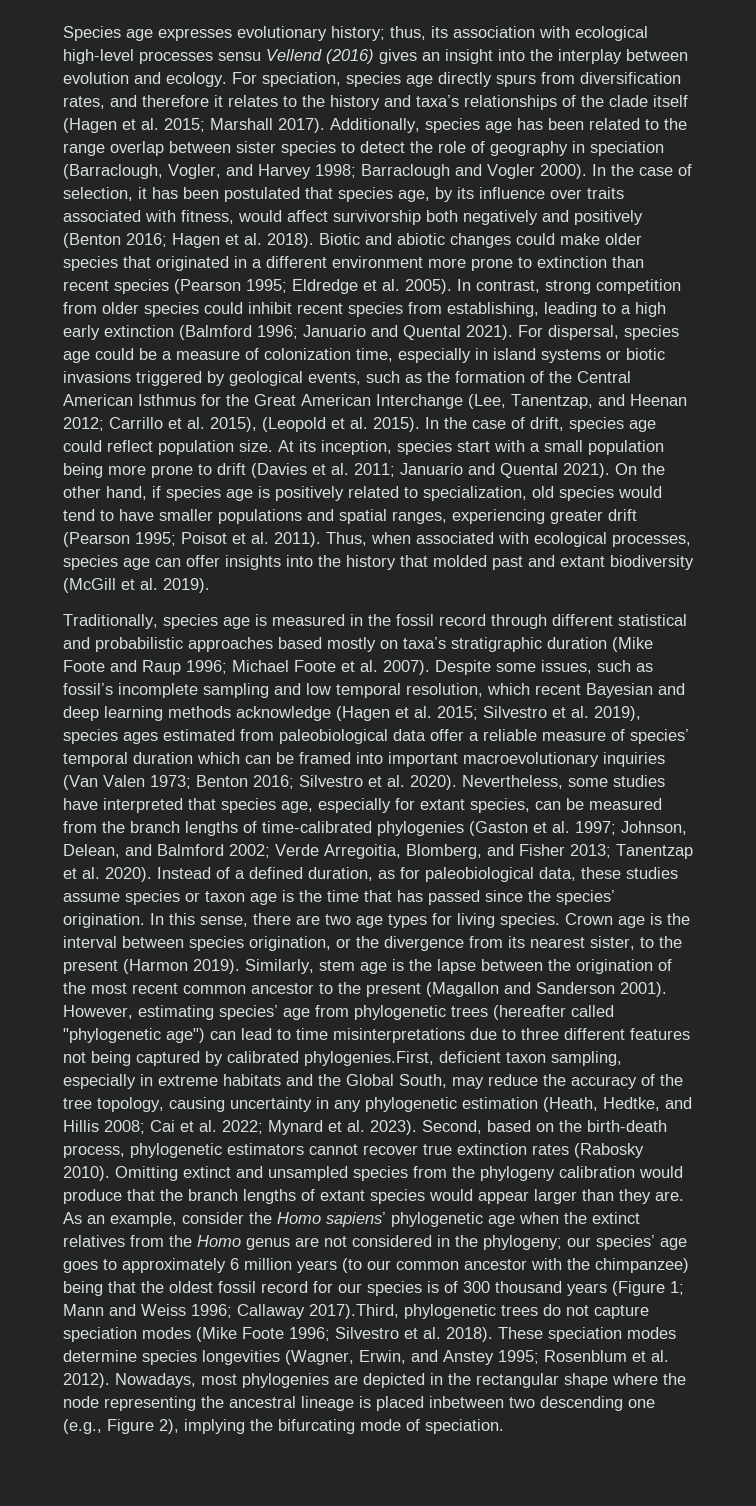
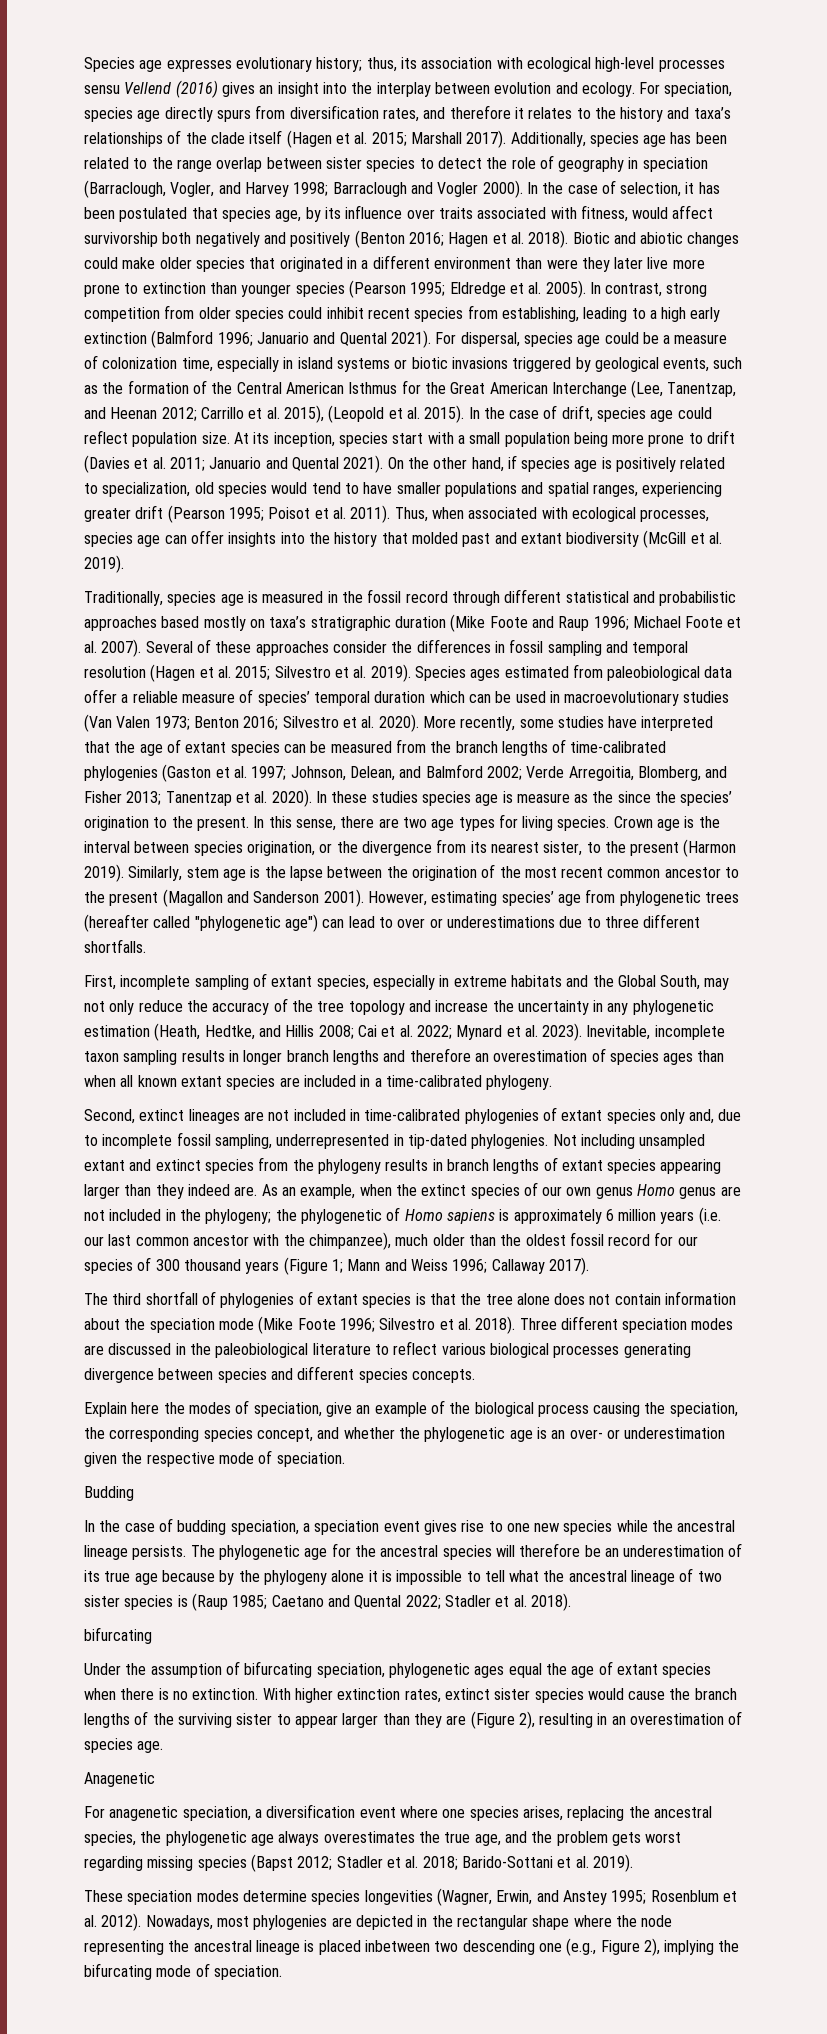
(423, 262) none -> [515,257,669,272] than were they later live
[63,280,109,291] recent -> [241,284,292,297] younger
[435,660,653,675] [63,683,685,698] [63,706,331,721] Despite some issues, such as fossil’s incomplete sampling and low temporal resolution, which recent Bayesian and deep learning methods acknowledge -> [145,639,689,656] [84,666,146,678] Several of these approaches consider the differences in fossil sampling and temporal resolution
[594,706,641,721] [63,729,118,744] 2019), species -> [370,664,466,682] 2019). Species
[299,752,665,767] framed into important macroevolutionary inquiries -> [515,691,730,706] used in macroevolutionary studies
[462,775,563,789] Nevertheless, -> [422,716,516,731] More recently,
[221,798,530,813] species age, especially for extant species, -> [114,739,280,756] the age of extant species
[157,867,678,882] [63,890,615,905] [63,913,145,928] Instead of a defined duration, as for paleobiological data, these studies assume species or taxon age is the time that has passed since the species’ origination. -> [315,791,733,806] [84,816,249,831] In these studies species age is measure as the since the species’ origination to the present.
[296,1028,465,1043] time misinterpretations -> [397,916,555,928] over or underestimations
[630,1028,690,1040] [63,1051,622,1066] features not being captured by calibrated phylogenies.First, deficient taxon sampling, -> [84,939,146,953] [84,973,369,990] shortfalls. // First, incomplete sampling of extant species,
(484, 1083) none -> [84,1000,135,1015] not only
[97,1097,225,1112] topology, causing -> [348,1000,514,1015] topology and increase the
[422,1120,667,1134] [63,1143,644,1158] [63,1166,683,1181] [63,1189,183,1204] Second, based on the birth-death process, phylogenetic estimators cannot recover true extinction rates (Rabosky 2010). Omitting extinct and unsampled species from the phylogeny calibration would produce that the -> [586,1025,725,1040] [84,1048,725,1065] [84,1075,553,1090] [84,1107,742,1124] [84,1132,706,1149] [84,1157,443,1174] Inevitable, incomplete taxon sampling results in longer branch lengths and therefore an overestimation of species ages than when all known extant species are included in a time-calibrated phylogeny. // Second, extinct lineages are not included in time-calibrated phylogenies of extant species only and, due to incomplete fossil sampling, underrepresented in tip-dated phylogenies. Not including unsampled extant and extinct species from the phylogeny results in
[429,1189,651,1204] would appear larger than they -> [660,1159,722,1174] [84,1184,230,1199] appearing larger than they indeed
[182,1212,640,1227] [63,1235,192,1247] consider the Homo sapiens’ phylogenetic age when the extinct relatives from the -> [359,1182,633,1199] when the extinct species of our own genus
[352,1235,432,1247] considered -> [109,1209,162,1221] included
[567,1235,687,1250] [63,1259,117,1273] our species’ age goes to -> [275,1207,510,1224] the phylogenetic of Homo sapiens is
[342,1258,391,1273] (to our -> [698,1207,721,1225] [84,1234,132,1246] (i.e. our last
[595,1258,689,1273] [63,1281,136,1296] chimpanzee) being that -> [308,1232,496,1250] chimpanzee), much older than
[427,1281,439,1293] is -> (133, 1266) none
[309,1304,649,1319] [63,1327,191,1342] 2017).Third, phylogenetic trees do not capture speciation modes -> [548,1257,589,1275] [84,1291,737,1308] [84,1318,254,1333] 2017). // The third shortfall of phylogenies of extant species is that the tree alone does not contain information about the speciation mode
(493, 1334) none -> [519,1316,734,1333] [84,1341,691,1358] [84,1366,475,1383] [84,1400,738,1417] [84,1427,726,1442] [84,1450,345,1467] [84,1486,134,1501] [84,1518,736,1535] [84,1543,743,1560] [84,1568,722,1585] [84,1593,571,1611] [84,1627,152,1644] [84,1661,712,1678] [84,1688,737,1703] [84,1711,743,1729] [84,1738,164,1753] [84,1772,155,1787] [84,1804,712,1821] [84,1831,682,1846] [84,1854,633,1872] Three different speciation modes are discussed in the paleobiological literature to reflect various biological processes generating divergence between species and different species concepts. // Explain here the modes of speciation, give an example of the biological process causing the speciation, the corresponding species concept, and whether the phylogenetic age is an over- or underestimation given the respective mode of speciation. // Budding // In the case of budding speciation, a speciation event gives rise to one new species while the ancestral lineage persists. The phylogenetic age for the ancestral species will therefore be an underestimation of its true age because by the phylogeny alone it is impossible to tell what the ancestral lineage of two sister species is (Raup 1985; Caetano and Quental 2022; Stadler et al. 2018). // bifurcating // Under the assumption of bifurcating speciation, phylogenetic ages equal the age of extant species when there is no extinction. With higher extinction rates, extinct sister species would cause the branch lengths of the surviving sister to appear larger than they are (Figure 2), resulting in an overestimation of species age. // Anagenetic // For anagenetic speciation, a diversification event where one species arises, replacing the ancestral species, the phylogenetic age always overestimates the true age, and the problem gets worst regarding missing species (Bapst 2012; Stadler et al. 2018; Barido-Sottani et al. 2019). //

